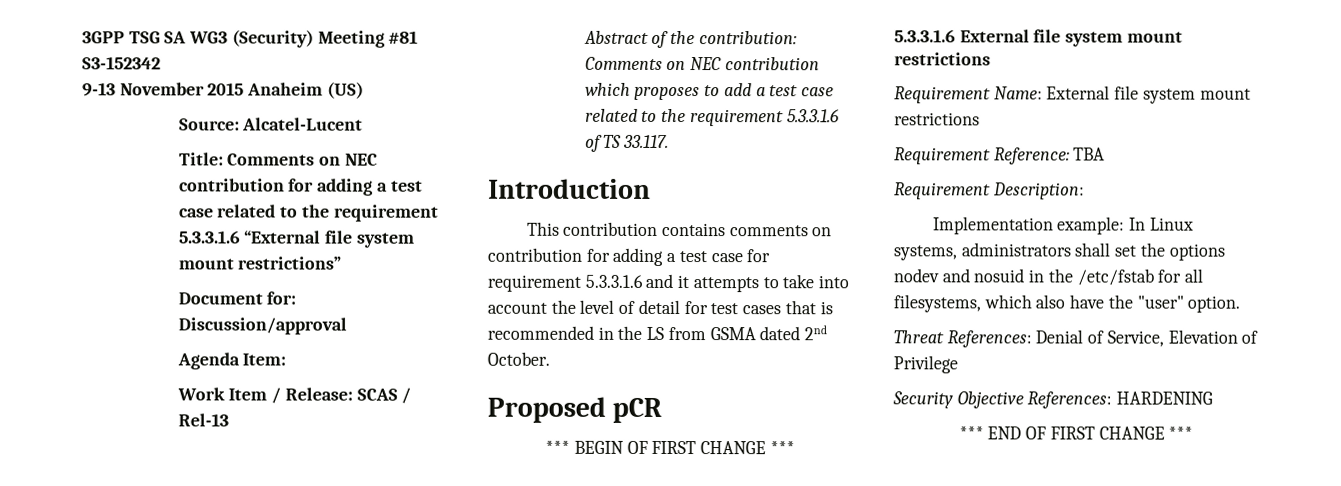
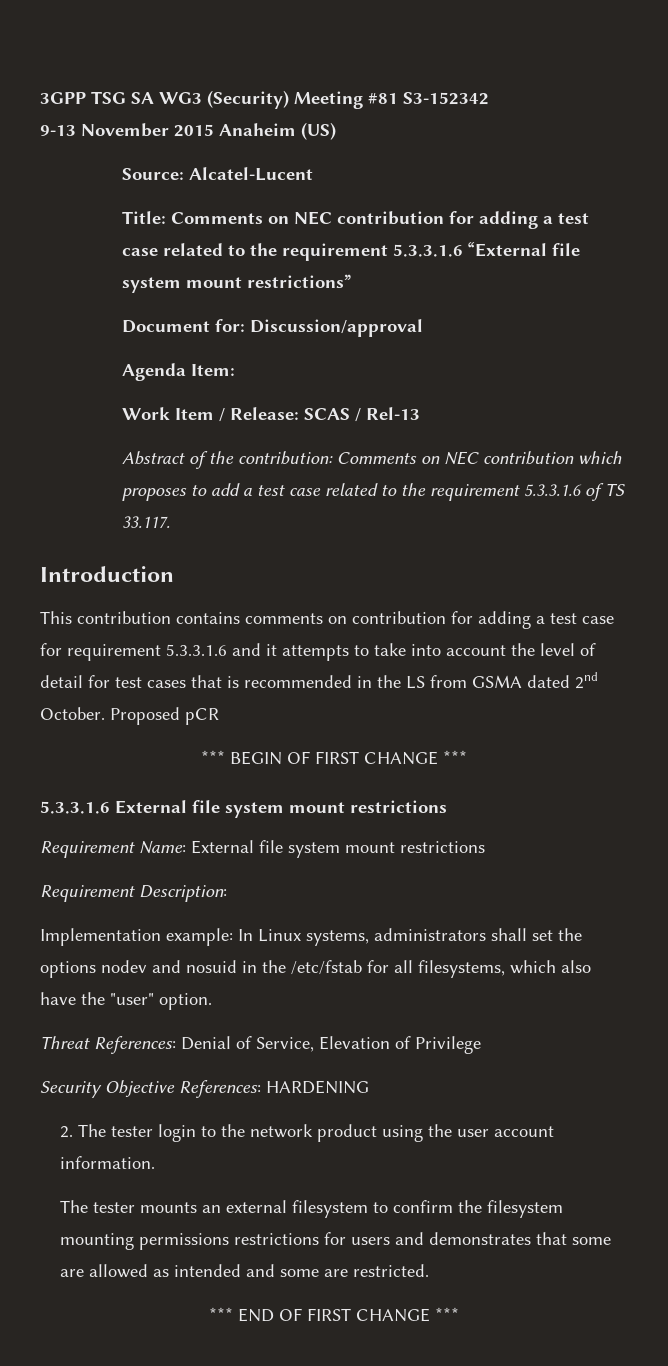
(550, 358) // -> (105, 713) none
[894,147,1106,165] // Requirement Reference: TBA -> (485, 847) none
(1214, 398) none -> [60,1124,555,1142] [60,1156,156,1169] [60,1200,564,1218] [60,1232,612,1250] [60,1264,430,1278] // 2. The tester login to the network product using the user account information. // The tester mounts an external filesystem to confirm the filesystem mounting permissions restrictions for users and demonstrates that some are allowed as intended and some are restricted.

